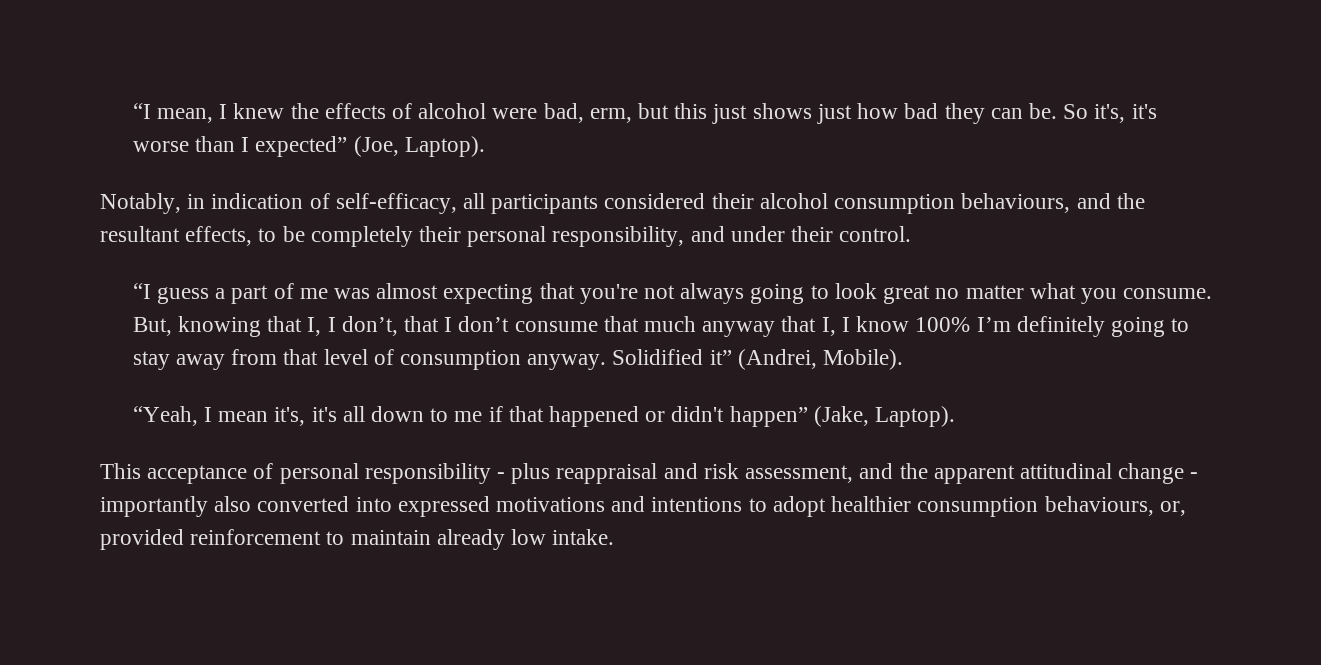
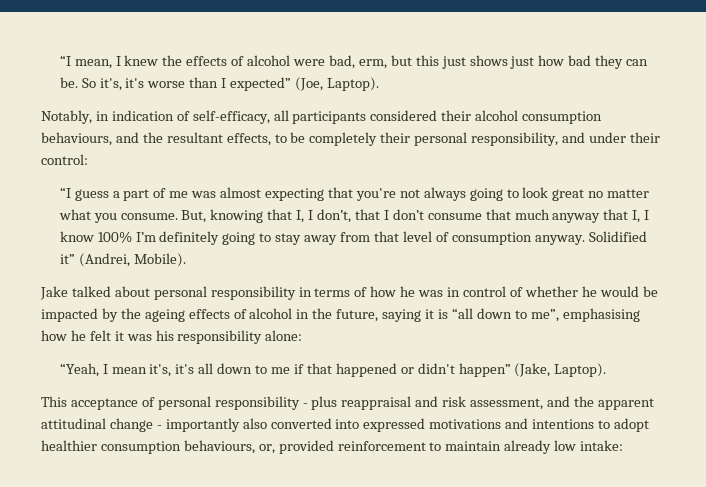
[839,226,912,242] control. -> [41,154,88,165] control:
(904, 359) none -> [40,286,658,300] [41,308,640,322] [41,330,303,344] // Jake talked about personal responsibility in terms of how he was in control of whether he would be impacted by the ageing effects of alcohol in the future, saying it is “all down to me”, emphasising how he felt it was his responsibility alone:
[552,529,615,545] intake. -> [580,440,624,451] intake:

